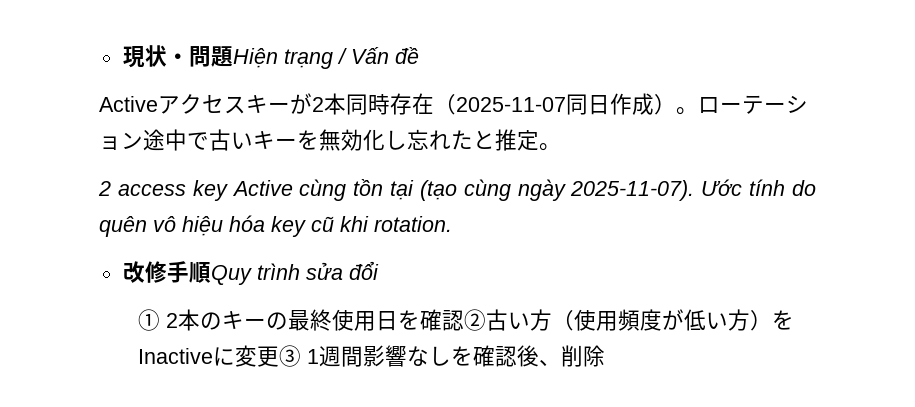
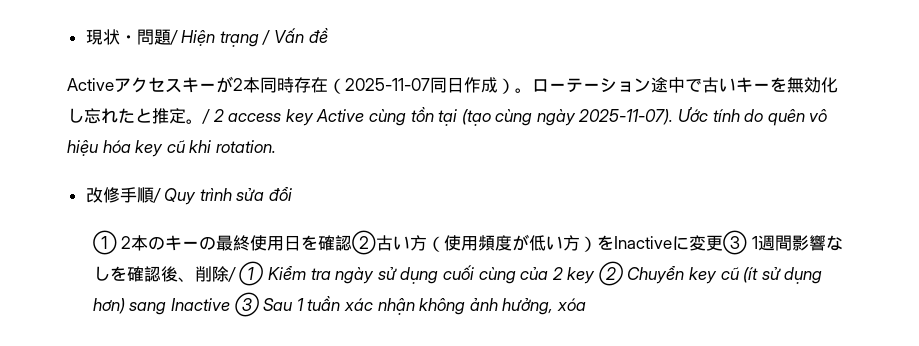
(233, 56) none -> [169,30,178,45] /
(561, 147) // -> [202,109,210,124] /
(211, 272) none -> [152,188,161,203] /
(605, 356) none -> [227,261,823,286] [92,292,586,317] / ① Kiểm tra ngày sử dụng cuối cùng của 2 key ② Chuyển key cũ (ít sử dụng hơn) sang Inactive ③ Sau 1 tuần xác nhận không ảnh hưởng, xóa

